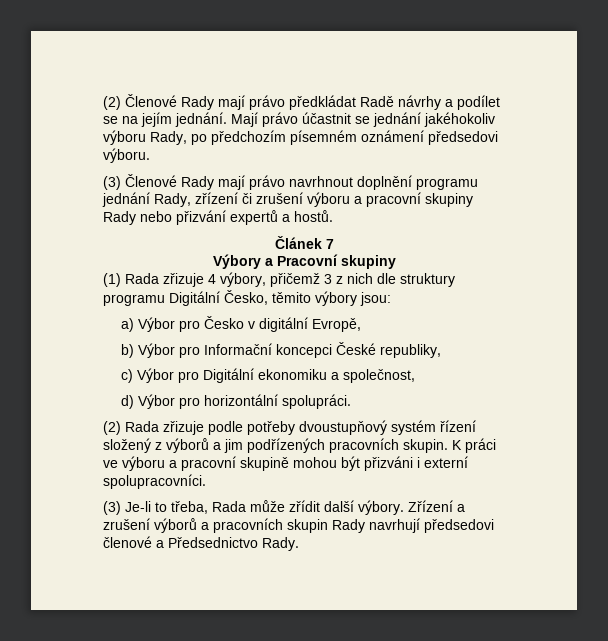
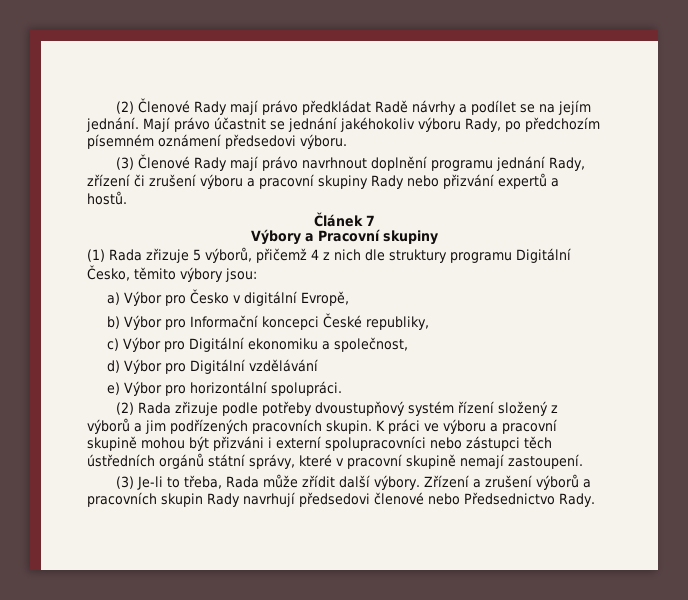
[208,272,332,287] 4 výbory, přičemž 3 -> [193,247,319,263] 5 výborů, přičemž 4
(200, 403) none -> [189,359,318,374] [106,381,186,396] Digitální vzdělávání // e) Výbor pro
[103,474,206,489] spolupracovníci. -> [325,436,552,451] [87,453,583,469] spolupracovníci nebo zástupci těch ústředních orgánů státní správy, které v pracovní skupině nemají zastoupení.
[156,540,164,548] a -> [428,493,460,505] nebo

